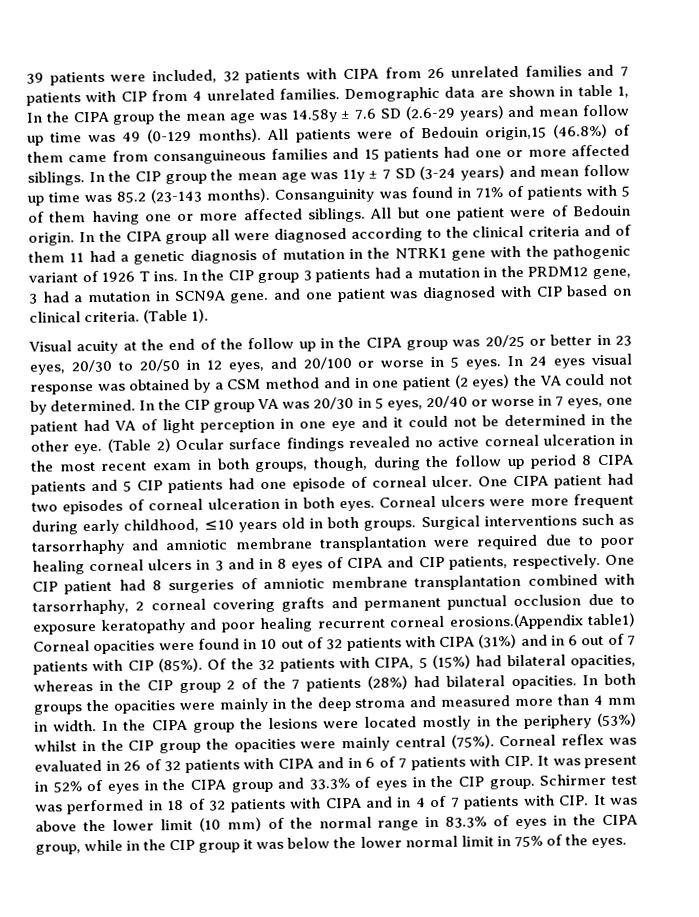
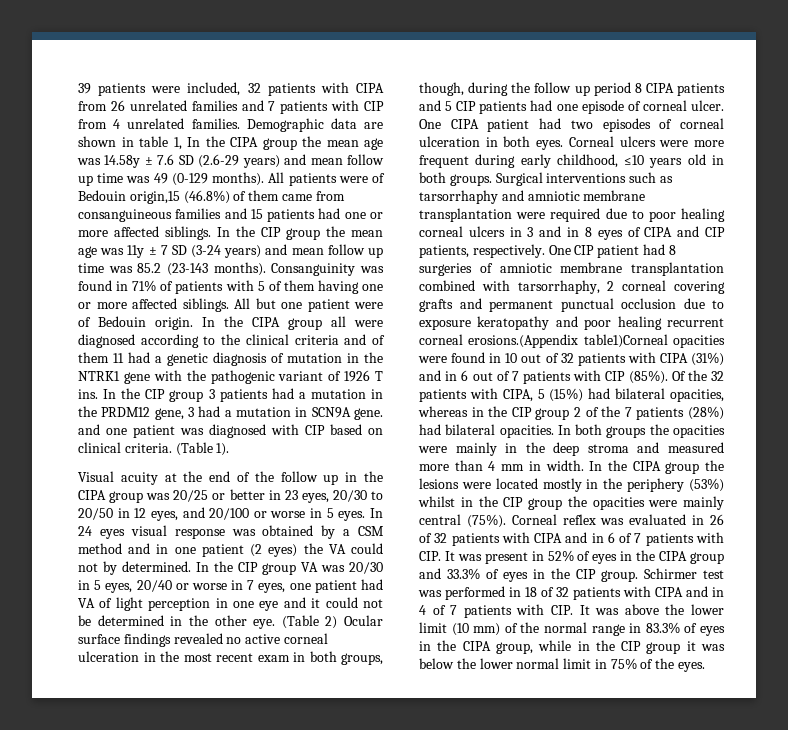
[587,612,636,628] [33,640,90,652] table1) Corneal -> [583,334,668,348] table1)Corneal

